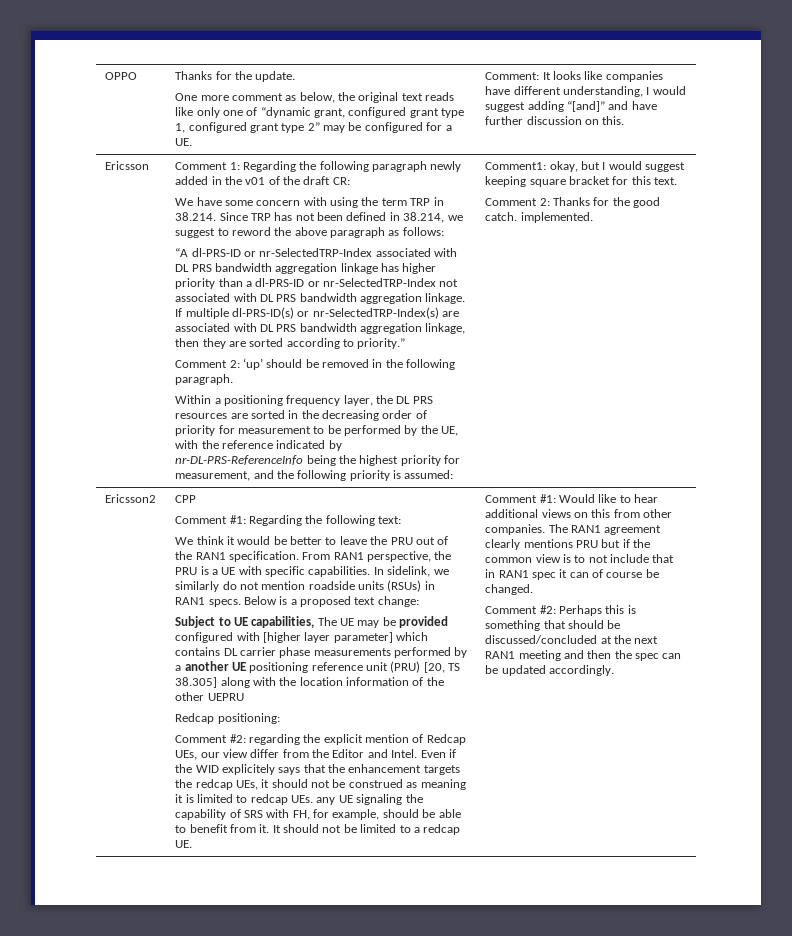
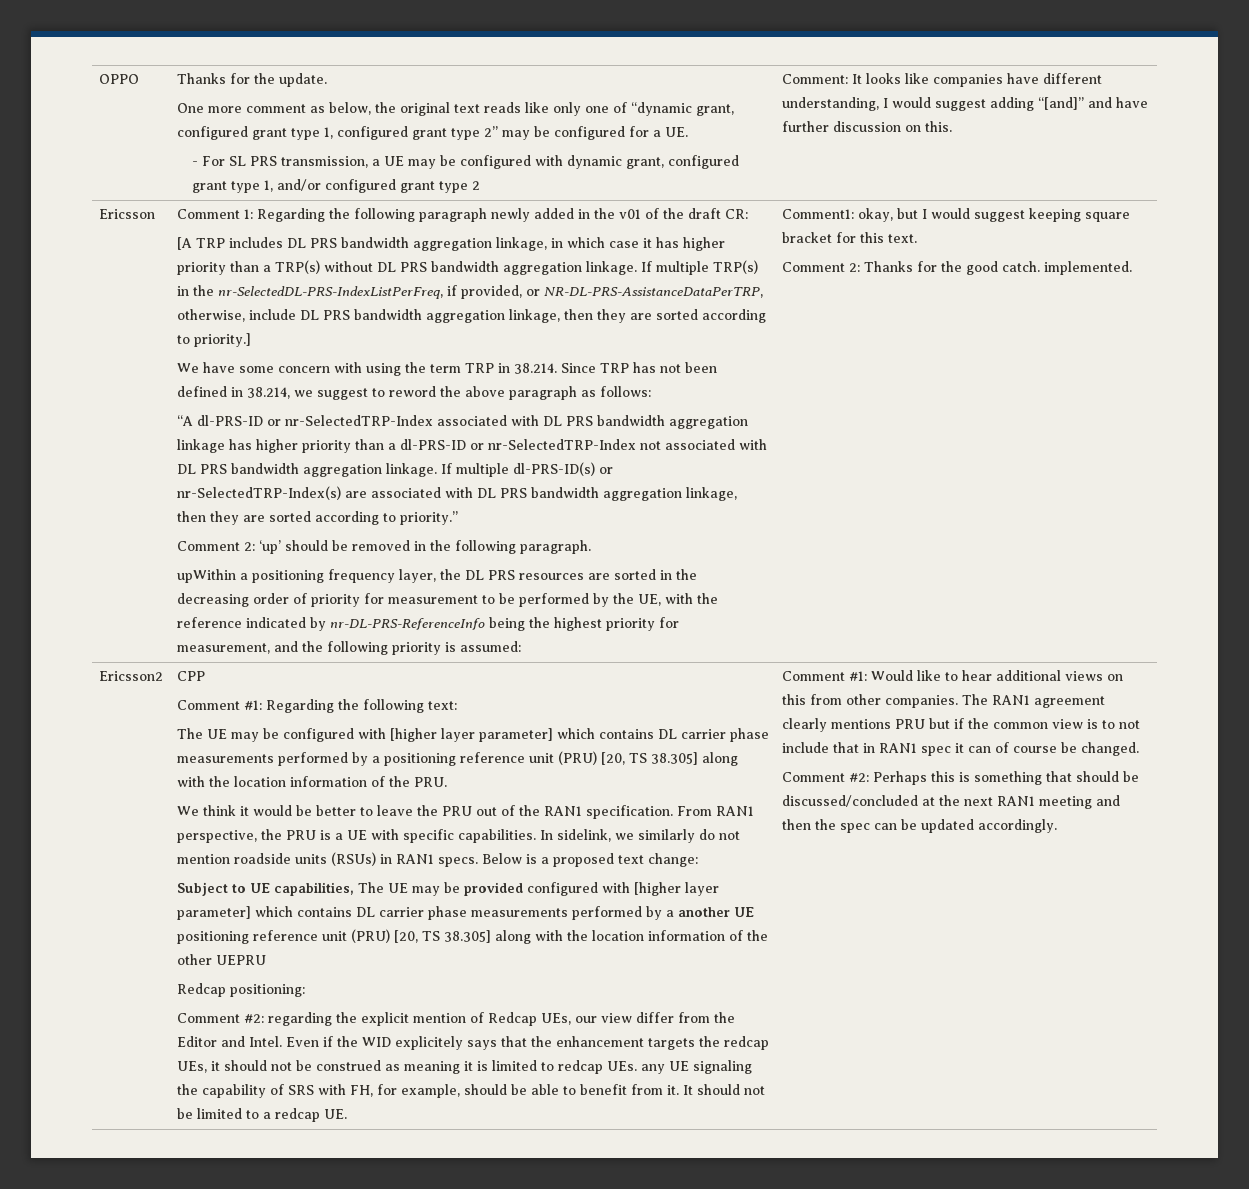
(193, 142) none -> [191,155,739,169] [191,179,480,193] // - For SL PRS transmission, a UE may be configured with dynamic grant, configured grant type 1, and/or configured grant type 2
(350, 181) none -> [176,237,725,251] [176,260,758,275] [176,285,763,299] [176,309,766,323] [176,333,251,347] // [A TRP includes DL PRS bandwidth aggregation linkage, in which case it has higher priority than a TRP(s) without DL PRS bandwidth aggregation linkage. If multiple TRP(s) in the nr-SelectedDL-PRS-IndexListPerFreq, if provided, or NR-DL-PRS-AssistanceDataPerTRP, otherwise, include DL PRS bandwidth aggregation linkage, then they are sorted according to priority.]
[175,395,212,404] Within -> [176,569,236,583] upWithin
(402, 520) none -> [176,728,769,742] [176,751,738,766] [176,776,447,787] // The UE may be configured with [higher layer parameter] which contains DL carrier phase measurements performed by a positioning reference unit (PRU) [20, TS 38.305] along with the location information of the PRU.

